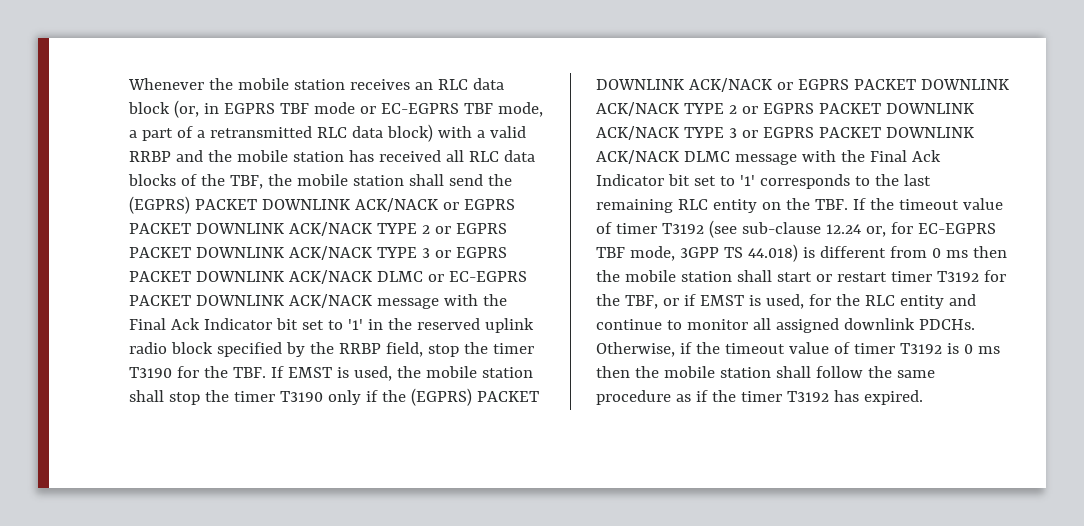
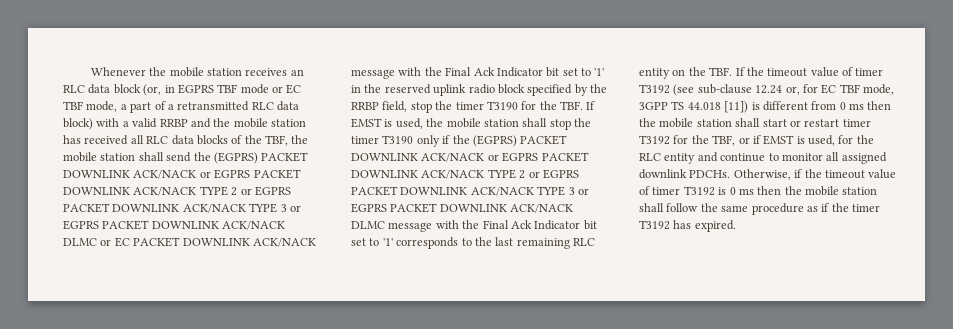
[380,103,459,114] EC-EGPRS -> [286,84,302,94] EC
[448,271,527,282] EC-EGPRS -> [114,237,130,247] EC
[917,223,996,234] EC-EGPRS -> [821,84,837,94] EC
[747,244,798,262] 44.018) -> [687,101,749,113] 44.018 [11])

